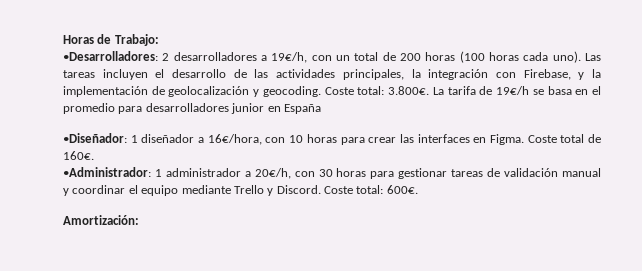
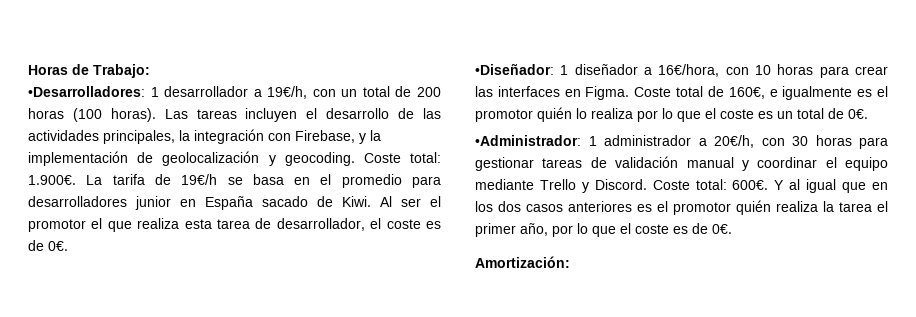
[162,52,257,61] 2 desarrolladores -> [150,86,249,97] 1 desarrollador
[488,51,581,63] horas cada uno). -> [110,108,156,122] horas).
[388,86,430,95] 3.800€. -> [28,175,76,185] 1.900€.
(321, 109) none -> [262,196,441,207] [28,218,441,232] [28,240,68,251] sacado de Kiwi. Al ser el promotor el que realiza esta tarea de desarrollador, el coste es de 0€.
[63,151,94,160] 160€. -> [728,86,888,100] [475,107,868,122] 160€, e igualmente es el promotor quién lo realiza por lo que el coste es un total de 0€.
(418, 189) none -> [774,179,889,193] [475,200,888,215] [475,223,732,237] Y al igual que en los dos casos anteriores es el promotor quién realiza la tarea el primer año, por lo que el coste es de 0€.

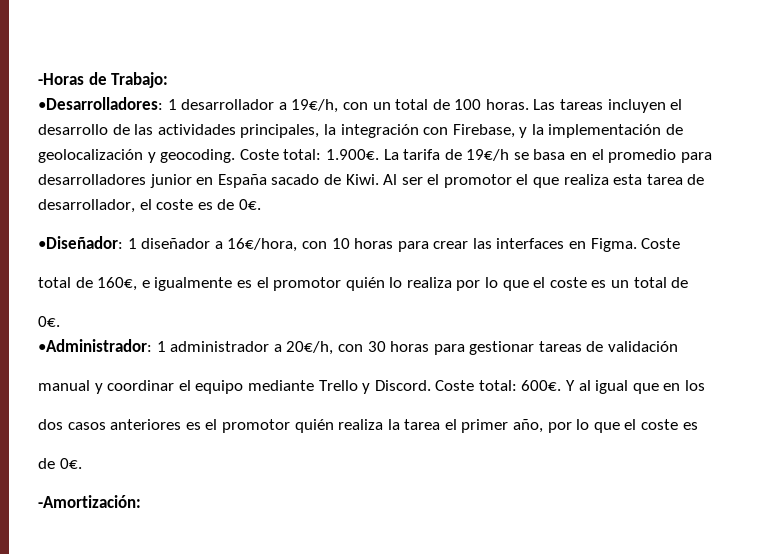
[28,65,68,75] Horas -> [38,73,84,85] -Horas
[416,87,441,97] [28,108,156,122] 200 horas (100 horas). -> [454,99,529,110] 100 horas.
(672, 92) none -> (681, 243) //
(844, 113) none -> (689, 282) //
(679, 162) none -> (679, 346) //
(493, 206) none -> (706, 385) //
[692,223,732,234] [475,256,570,268] de 0€. // Amortización: -> [38,458,82,469] [38,495,141,508] // de 0€. // -Amortización:

